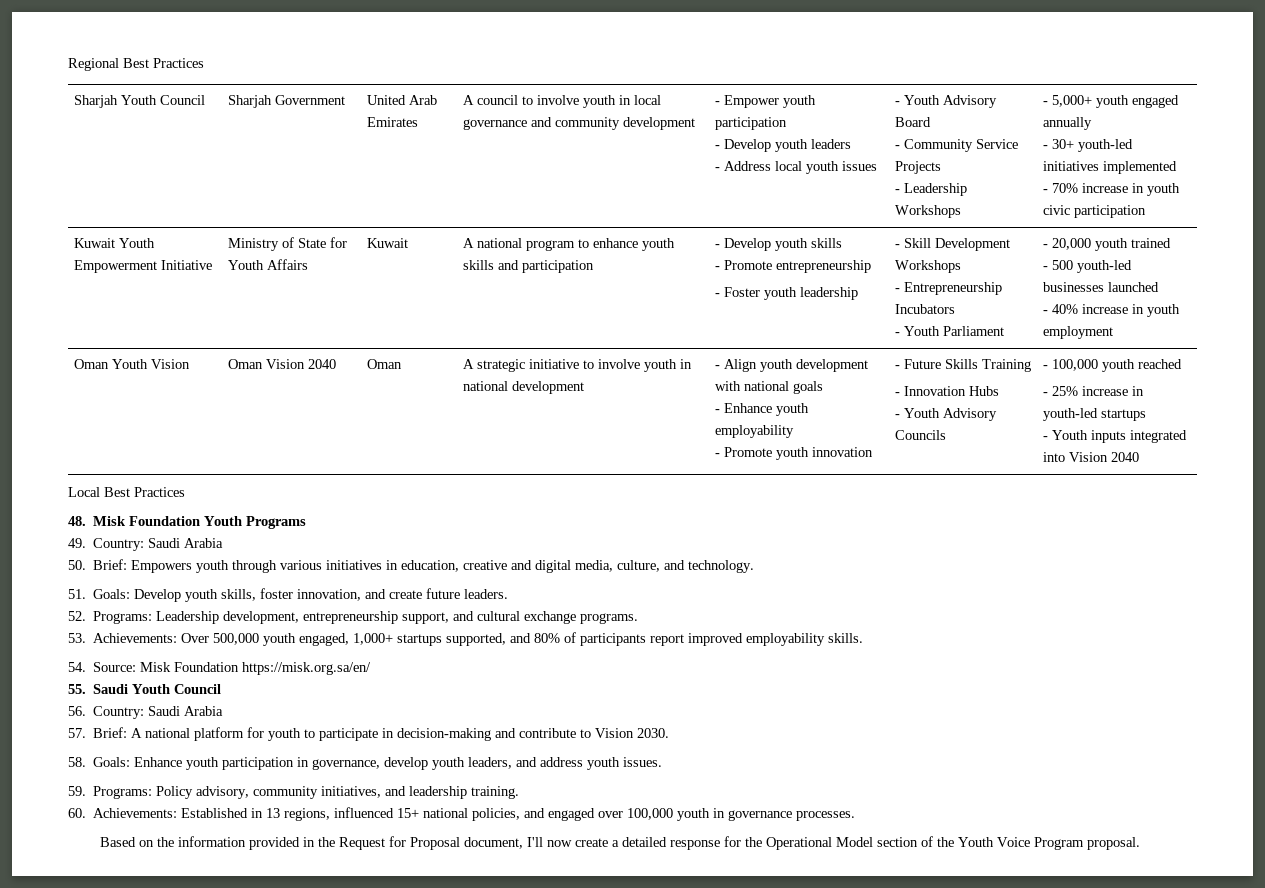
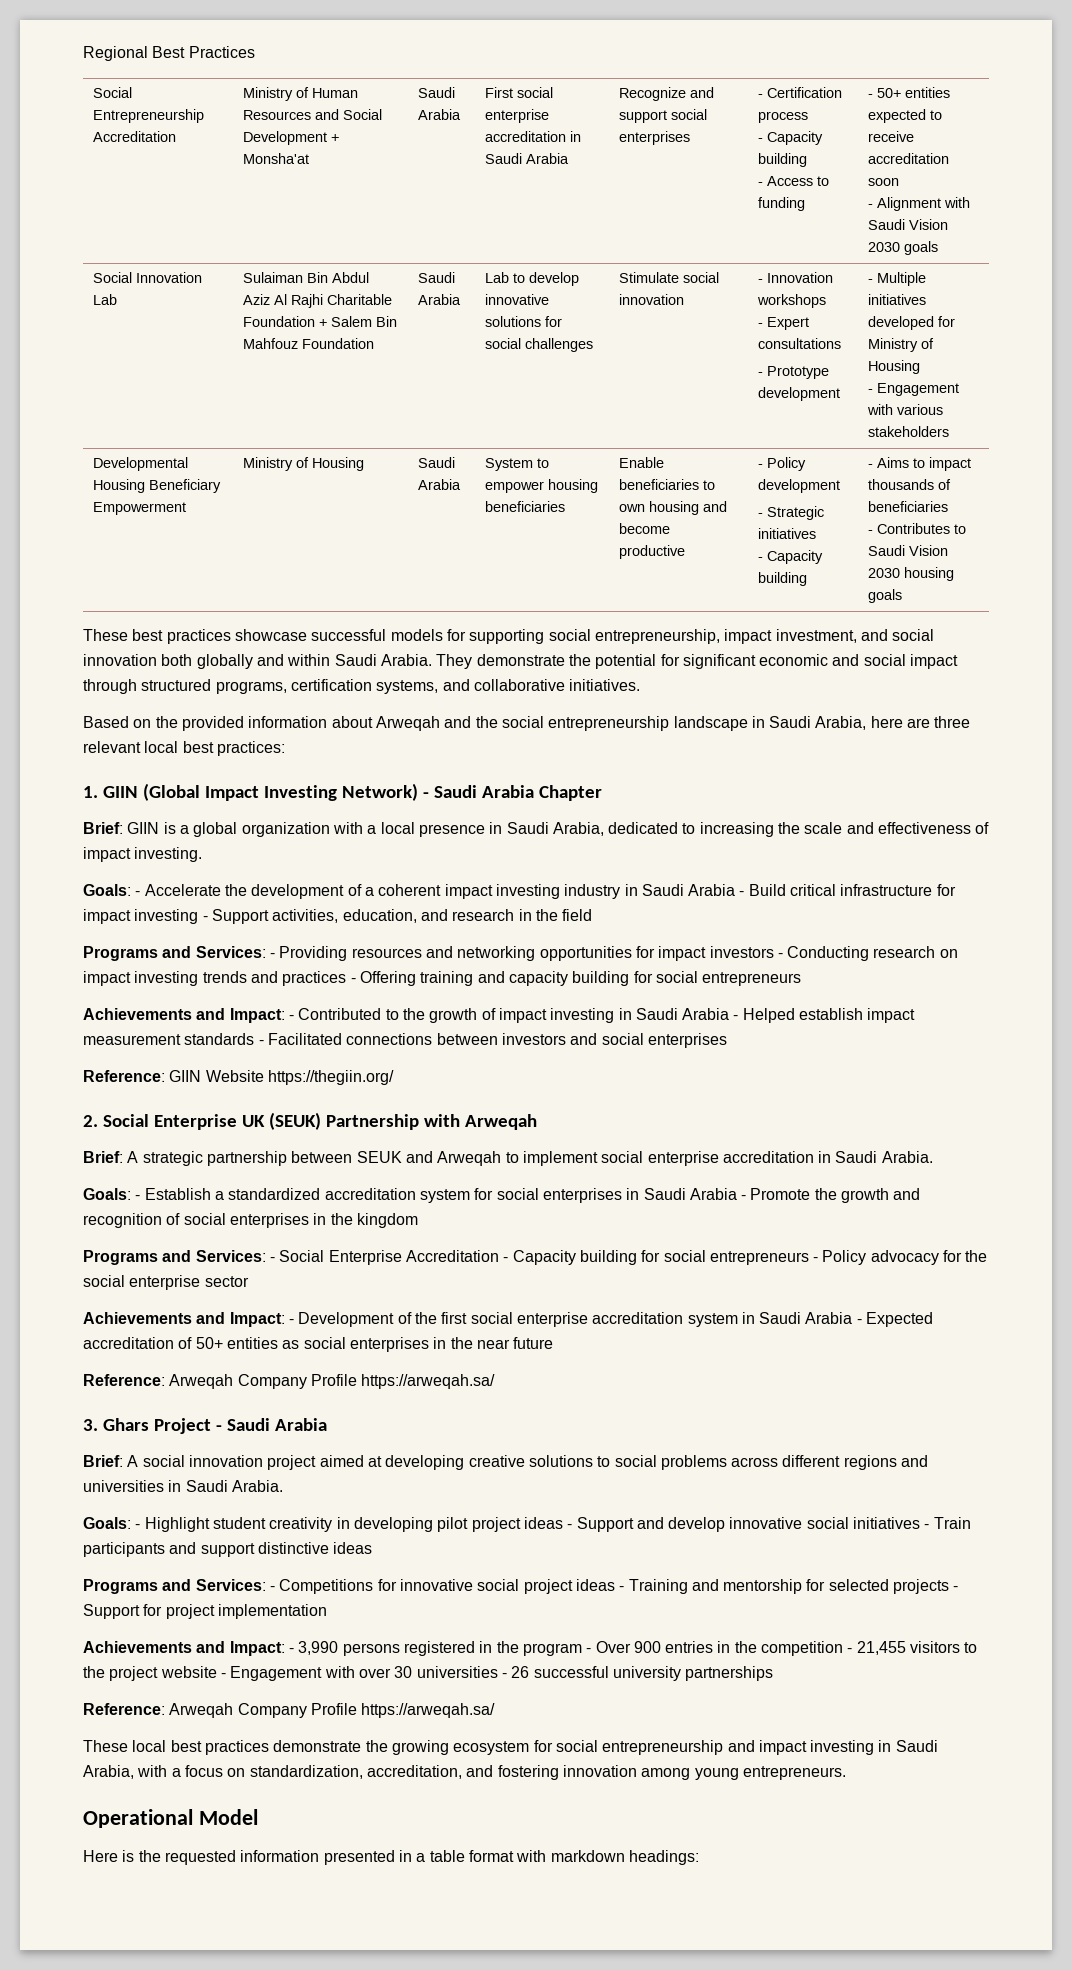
[74,95,206,108] [228,95,346,108] [367,95,438,105] [367,117,419,127] [463,95,662,108] [463,117,696,130] [715,95,817,108] [715,117,788,130] [715,139,852,152] [715,161,878,174] [895,95,998,108] [895,117,932,127] [895,139,1019,152] [895,161,942,174] [895,183,968,196] [895,205,962,218] [1043,95,1180,108] [1043,117,1093,130] [1043,139,1134,152] [1043,161,1178,174] [1043,183,1181,196] [1043,205,1147,218] [74,238,156,248] Sharjah Youth Council | Sharjah Government | United Arab Emirates | A council to involve youth in local governance and community development | - Empower youth participation // - Develop youth leaders // - Address local youth issues | - Youth Advisory Board // - Community Service Projects // - Leadership Workshops | - 5,000+ youth engaged annually // - 30+ youth-led initiatives implemented // - 70% increase in youth civic participation // Kuwait Youth -> [92,87,132,98] [92,109,204,123] [92,131,176,142] [242,87,358,101] [242,109,382,120] [242,131,339,145] [242,153,309,164] [417,87,455,98] [417,109,461,120] [484,87,553,98] [484,109,549,123] [484,131,581,142] [484,153,569,164] [618,87,714,101] [618,109,707,123] [618,131,690,145] [757,87,842,98] [757,111,808,123] [757,131,823,145] [757,153,807,167] [757,176,829,186] [757,197,805,211] [867,87,950,98] [867,109,942,123] [867,131,914,142] [867,153,949,164] [867,178,899,186] [867,197,970,211] [867,219,948,230] [867,241,938,255] [92,272,202,283] [92,294,117,305] [242,272,369,283] [242,294,392,308] [242,316,397,327] [242,338,374,349] [417,272,455,283] [417,294,461,305] [484,272,579,286] [484,294,549,305] [484,316,562,327] [484,338,593,352] [618,272,719,283] [618,294,684,305] [757,272,833,283] [756,294,826,308] [757,317,809,330] [757,338,841,349] [757,366,829,379] [757,387,840,401] [867,272,926,286] [867,294,926,305] [867,316,955,330] [867,338,934,352] [867,360,920,374] [867,383,959,396] [866,404,943,415] [867,426,949,437] [92,457,188,471] [92,479,221,493] Social Entrepreneurship Accreditation | Ministry of Human Resources and Social Development + Monsha'at | Saudi Arabia | First social enterprise accreditation in Saudi Arabia | Recognize and support social enterprises | - Certification process // - Capacity building // - Access to funding | - 50+ entities expected to receive accreditation soon // - Alignment with Saudi Vision 2030 goals // Social Innovation Lab | Sulaiman Bin Abdul Aziz Al Rajhi Charitable Foundation + Salem Bin Mahfouz Foundation | Saudi Arabia | Lab to develop innovative solutions for social challenges | Stimulate social innovation | - Innovation workshops // - Expert consultations // - Prototype development | - Multiple initiatives developed for Ministry of Housing // - Engagement with various stakeholders // Developmental Housing Beneficiary
[161,260,213,270] [228,237,348,251] [228,259,309,270] [367,238,409,248] [463,238,676,251] [463,260,595,273] [715,238,843,251] [715,260,872,273] [715,287,859,300] [895,238,1011,251] [895,260,962,273] [895,282,1003,295] [895,304,956,314] [895,326,1005,336] [1043,238,1172,251] [1043,260,1133,273] [1043,282,1160,292] [1043,304,1181,317] [1043,326,1114,339] [74,359,191,369] [228,359,337,369] [367,359,403,369] [463,359,693,372] [463,381,585,394] [715,359,869,372] [715,381,824,394] [715,403,810,416] [715,425,795,438] [715,447,874,460] [895,359,1032,372] [895,386,1000,396] [895,408,998,421] [895,430,947,440] [1043,359,1183,372] [1043,386,1145,396] [1043,408,1147,421] [1043,430,1188,443] [1043,452,1140,462] [68,487,185,497] [68,516,307,529] [68,538,224,551] [68,559,755,573] [68,588,509,602] [68,611,639,624] [68,632,864,646] [68,662,372,675] [68,684,222,694] [68,706,224,719] [68,727,670,741] [68,757,663,770] [68,786,520,799] [68,807,856,821] [99,836,1140,850] Initiative | Ministry of State for Youth Affairs | Kuwait | A national program to enhance youth skills and participation | - Develop youth skills // - Promote entrepreneurship // - Foster youth leadership | - Skill Development Workshops // - Entrepreneurship Incubators // - Youth Parliament | - 20,000 youth trained // - 500 youth-led businesses launched // - 40% increase in youth employment // Oman Youth Vision | Oman Vision 2040 | Oman | A strategic initiative to involve youth in national development | - Align youth development with national goals // - Enhance youth employability // - Promote youth innovation | - Future Skills Training // - Innovation Hubs // - Youth Advisory Councils | - 100,000 youth reached // - 25% increase in youth-led startups // - Youth inputs integrated into Vision 2040 // Local Best Practices // 48. Misk Foundation Youth Programs // 49. Country: Saudi Arabia // 50. Brief: Empowers youth through various initiatives in education, creative and digital media, culture, and technology. // 51. Goals: Develop youth skills, foster innovation, and create future leaders. // 52. Programs: Leadership development, entrepreneurship support, and cultural exchange programs. // 53. Achievements: Over 500,000 youth engaged, 1,000+ startups supported, and 80% of participants report improved employability skills. // 54. Source: Misk Foundation https://misk.org.sa/en/ // 55. Saudi Youth Council // 56. Country: Saudi Arabia // 57. Brief: A national platform for youth to participate in decision-making and contribute to Vision 2030. // 58. Goals: Enhance youth participation in governance, develop youth leaders, and address youth issues. // 59. Programs: Policy advisory, community initiatives, and leadership training. // 60. Achievements: Established in 13 regions, influenced 15+ national policies, and engaged over 100,000 youth in governance processes. // Based on the information provided in the Request for Proposal document, I'll now create a detailed response for the Operational Model section of the Youth Voice Program proposal. -> [242,457,364,471] [417,457,455,468] [417,479,461,490] [484,458,549,471] [484,479,598,493] [484,501,565,512] [618,457,664,468] [618,479,715,490] [618,501,727,515] [618,523,670,534] [618,545,685,559] [757,457,806,471] [757,479,840,493] [757,506,824,520] [757,528,816,539] [757,550,823,564] [757,572,807,586] [867,457,971,471] [867,479,951,490] [867,501,948,512] [867,523,966,534] [867,545,948,556] [867,567,954,581] [867,589,902,603] [83,629,935,644] [83,654,959,669] [83,679,641,694] [83,716,971,731] [83,741,285,756] [83,783,602,801] [83,822,990,837] [83,847,203,862] [83,884,956,899] [83,909,593,924] [83,946,958,961] [83,971,802,986] [83,1008,916,1023] [83,1033,727,1048] [83,1070,394,1085] [83,1112,537,1130] [83,1151,933,1166] [83,1188,921,1203] [83,1213,418,1228] [83,1250,988,1265] [83,1275,249,1290] [83,1312,934,1327] [83,1337,554,1352] [83,1374,496,1389] [83,1418,327,1434] [83,1455,929,1470] [83,1480,283,1492] [83,1517,971,1532] [83,1542,373,1557] [83,1579,959,1594] [83,1604,327,1619] [83,1641,978,1656] [83,1666,774,1681] [83,1703,496,1718] [83,1740,938,1755] [83,1765,846,1780] [83,1809,258,1828] [83,1850,699,1865] | Ministry of Housing | Saudi Arabia | System to empower housing beneficiaries | Enable beneficiaries to own housing and become productive | - Policy development // - Strategic initiatives // - Capacity building | - Aims to impact thousands of beneficiaries // - Contributes to Saudi Vision 2030 housing goals // These best practices showcase successful models for supporting social entrepreneurship, impact investment, and social innovation both globally and within Saudi Arabia. They demonstrate the potential for significant economic and social impact through structured programs, certification systems, and collaborative initiatives. // Based on the provided information about Arweqah and the social entrepreneurship landscape in Saudi Arabia, here are three relevant local best practices: // 1. GIIN (Global Impact Investing Network) - Saudi Arabia Chapter // Brief: GIIN is a global organization with a local presence in Saudi Arabia, dedicated to increasing the scale and effectiveness of impact investing. // Goals: - Accelerate the development of a coherent impact investing industry in Saudi Arabia - Build critical infrastructure for impact investing - Support activities, education, and research in the field // Programs and Services: - Providing resources and networking opportunities for impact investors - Conducting research on impact investing trends and practices - Offering training and capacity building for social entrepreneurs // Achievements and Impact: - Contributed to the growth of impact investing in Saudi Arabia - Helped establish impact measurement standards - Facilitated connections between investors and social enterprises // Reference: GIIN Website https://thegiin.org/ // 2. Social Enterprise UK (SEUK) Partnership with Arweqah // Brief: A strategic partnership between SEUK and Arweqah to implement social enterprise accreditation in Saudi Arabia. // Goals: - Establish a standardized accreditation system for social enterprises in Saudi Arabia - Promote the growth and recognition of social enterprises in the kingdom // Programs and Services: - Social Enterprise Accreditation - Capacity building for social entrepreneurs - Policy advocacy for the social enterprise sector // Achievements and Impact: - Development of the first social enterprise accreditation system in Saudi Arabia - Expected accreditation of 50+ entities as social enterprises in the near future // Reference: Arweqah Company Profile https://arweqah.sa/ // 3. Ghars Project - Saudi Arabia // Brief: A social innovation project aimed at developing creative solutions to social problems across different regions and universities in Saudi Arabia. // Goals: - Highlight student creativity in developing pilot project ideas - Support and develop innovative social initiatives - Train participants and support distinctive ideas // Programs and Services: - Competitions for innovative social project ideas - Training and mentorship for selected projects - Support for project implementation // Achievements and Impact: - 3,990 persons registered in the program - Over 900 entries in the competition - 21,455 visitors to the project website - Engagement with over 30 universities - 26 successful university partnerships // Reference: Arweqah Company Profile https://arweqah.sa/ // These local best practices demonstrate the growing ecosystem for social entrepreneurship and impact investing in Saudi Arabia, with a focus on standardization, accreditation, and fostering innovation among young entrepreneurs. // Operational Model // Here is the requested information presented in a table format with markdown headings:

